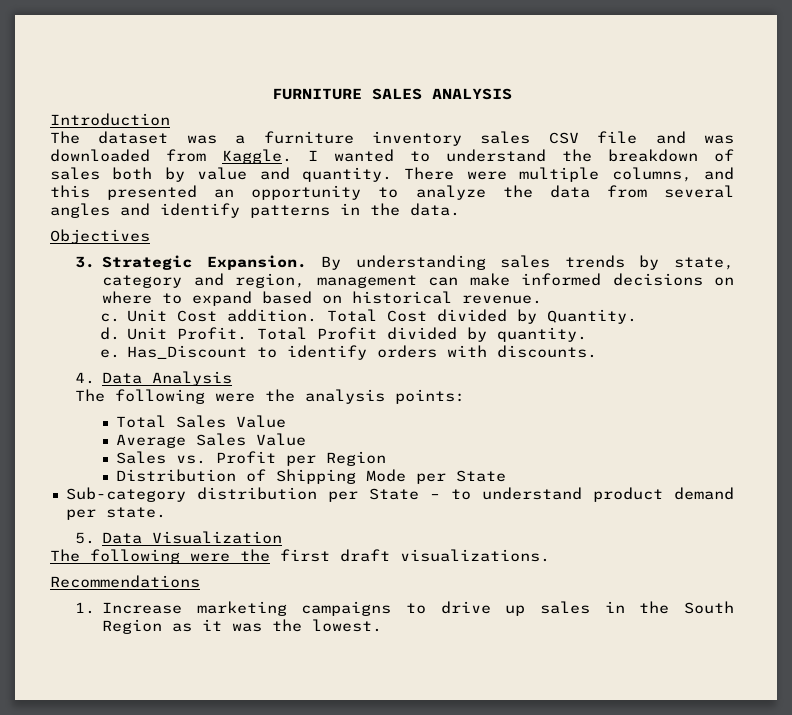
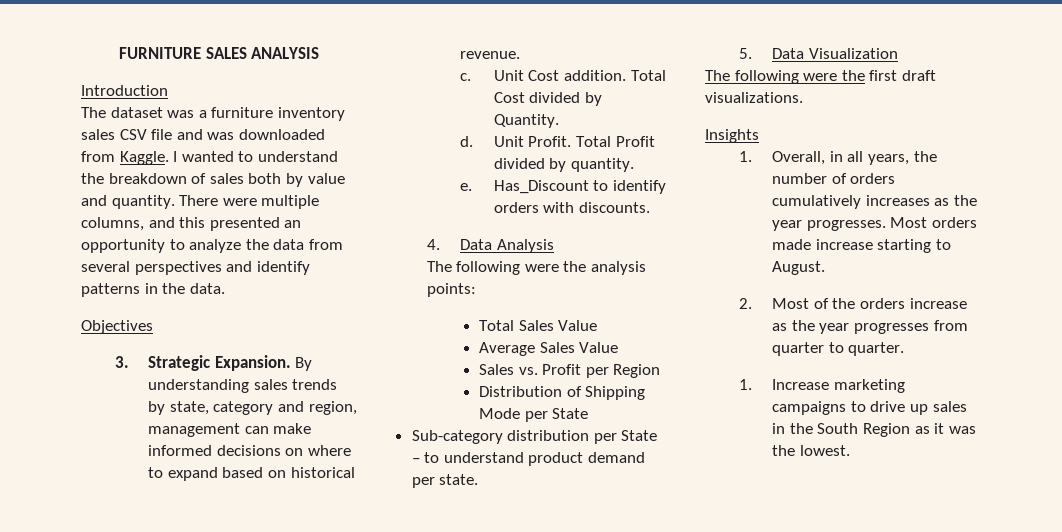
[50,203,110,218] angles -> [134,261,222,275] perspectives
[50,575,200,588] Recommendations -> [705,129,759,143] [738,151,937,165] [772,173,896,184] [772,195,978,209] [772,217,978,231] [772,239,952,253] [772,261,826,275] [738,298,967,309] [772,320,968,334] [772,342,905,356] Insights // 1. Overall, in all years, the number of orders cumulatively increases as the year progresses. Most orders made increase starting to August. // 2. Most of the orders increase as the year progresses from quarter to quarter.

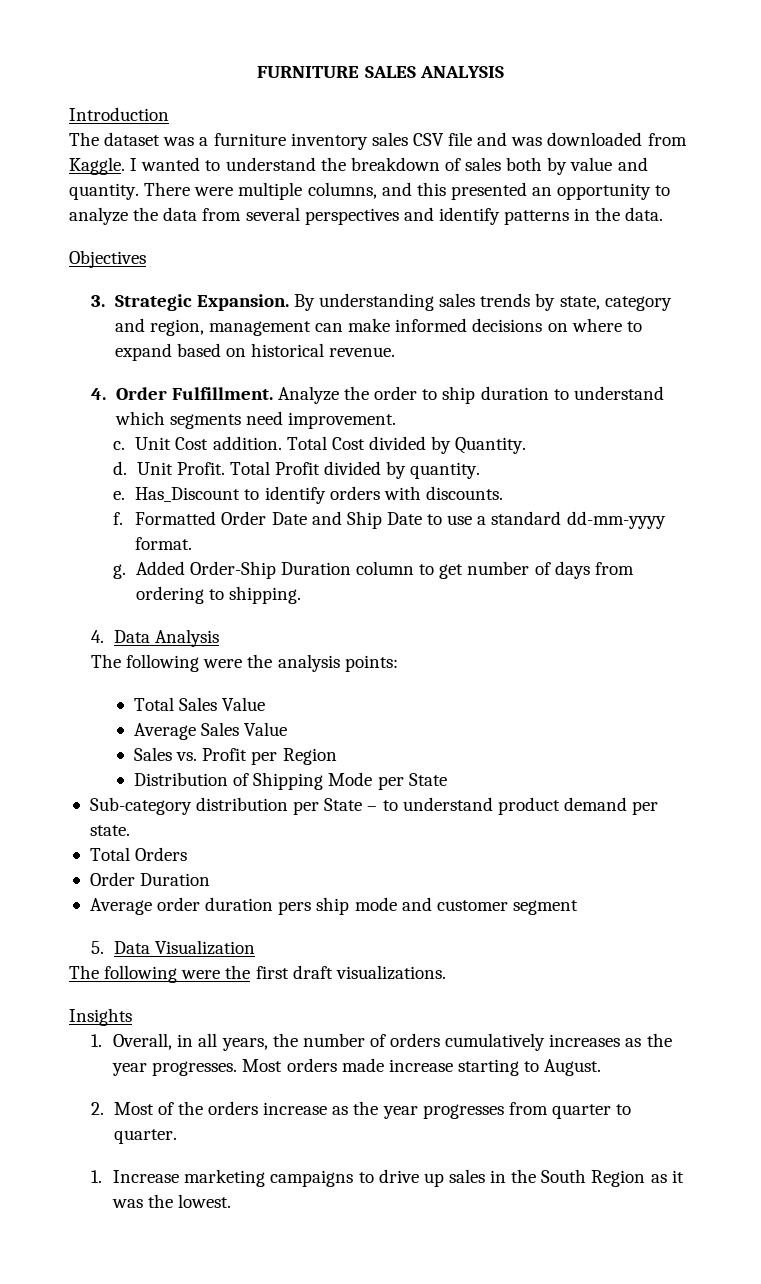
(521, 55) none -> [91,386,664,404] [114,411,396,429] // 4. Order Fulfillment. Analyze the order to ship duration to understand which segments need improvement.
(651, 207) none -> [113,511,666,529] [135,537,193,550] [113,561,634,579] [135,586,301,604] // f. Formatted Order Date and Ship Date to use a standard dd-mm-yyyy format. // g. Added Order-Ship Duration column to get number of days from ordering to shipping.
(479, 479) none -> [89,847,188,861] [89,872,211,886] [89,897,578,915] // Total Orders // Order Duration // Average order duration pers ship mode and customer segment

